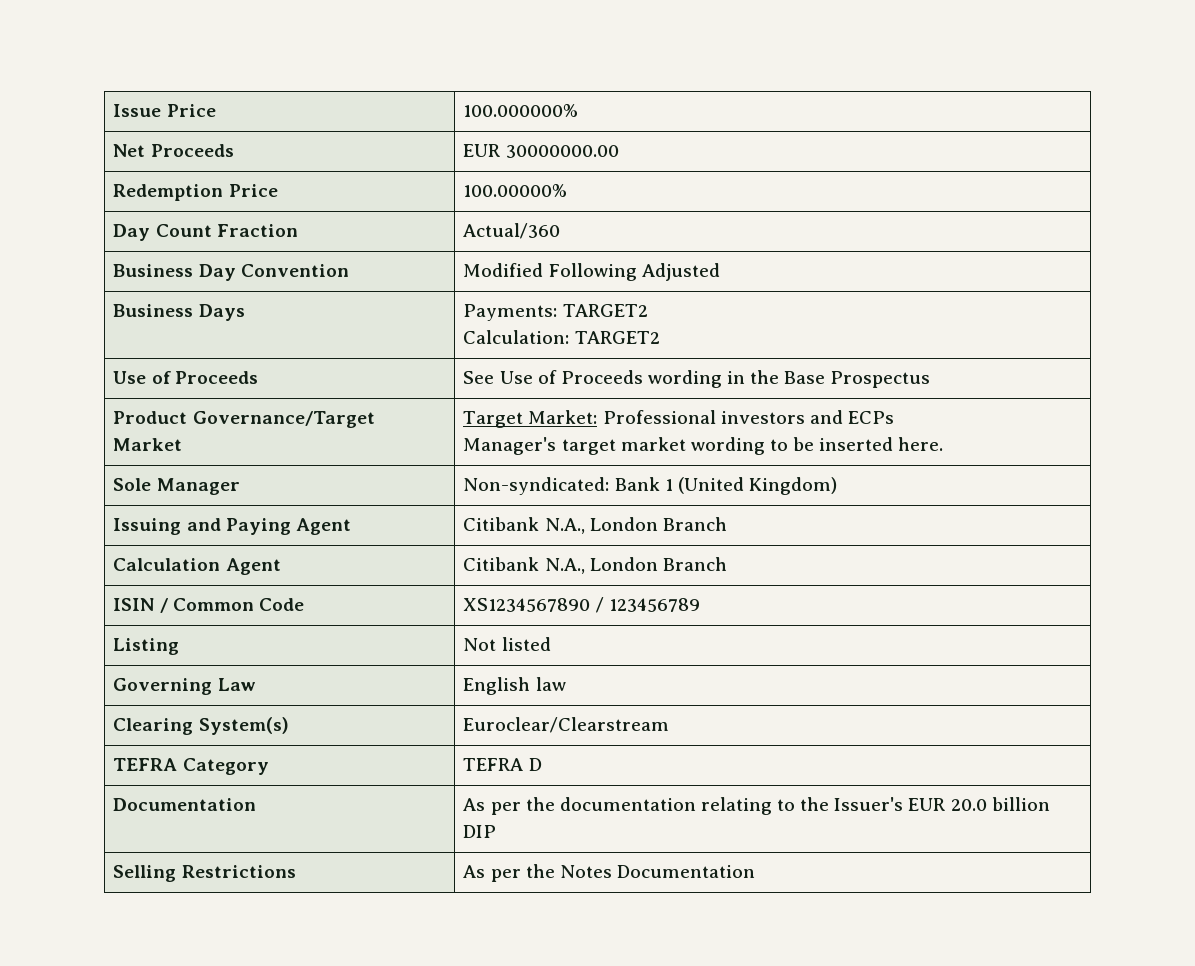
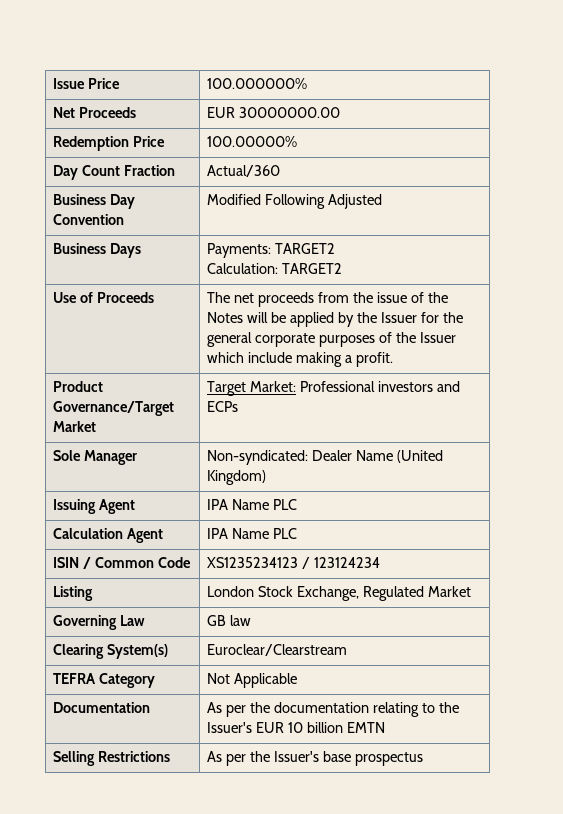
[463,370,931,388] See Use of Proceeds wording in the Base Prospectus -> [207,292,448,307] [207,312,463,327] [207,332,456,347] [207,352,393,367] The net proceeds from the issue of the Notes will be applied by the Issuer for the general corporate purposes of the Issuer which include making a profit.
[463,437,944,455] // Manager's target market wording to be inserted here. -> (239, 406) none
[614,477,673,491] Bank 1 -> [312,450,394,461] Dealer Name
[186,518,351,535] [463,517,727,534] [113,558,281,575] [463,557,727,574] [113,598,304,613] [463,597,700,613] [113,638,180,655] [463,637,551,651] and Paying Agent | Citibank N.A., London Branch // Calculation Agent | Citibank N.A., London Branch // ISIN / Common Code | XS1234567890 / 123456789 // Listing | Not listed -> [99,499,136,514] [207,499,298,510] [53,528,164,543] [207,528,298,539] [53,557,191,569] [207,557,381,569] [53,586,94,601] [207,586,471,601] Agent | IPA Name PLC // Calculation Agent | IPA Name PLC // ISIN / Common Code | XS1235234123 / 123124234 // Listing | London Stock Exchange, Regulated Market
[463,677,531,695] English -> [207,615,227,626] GB
[463,758,542,771] TEFRA D -> [207,673,298,688] Not Applicable
[950,797,1050,811] [463,825,497,838] 20.0 billion DIP -> [288,722,385,733] 10 billion EMTN
[559,865,755,878] Notes Documentation -> [273,751,423,766] Issuer's base prospectus

